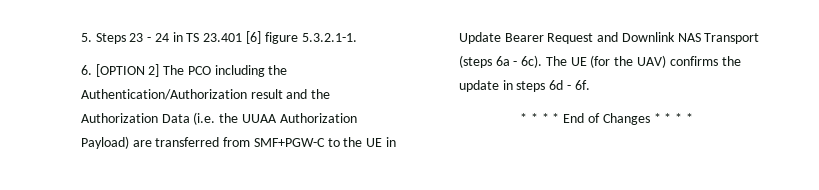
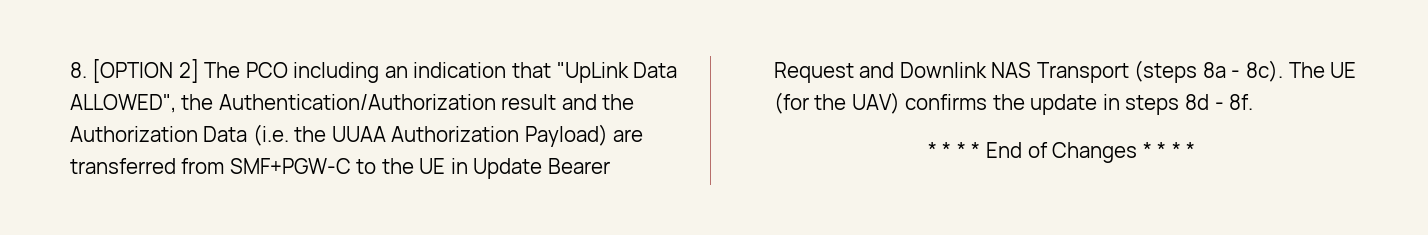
[80,31,357,44] [80,65,92,75] 5. Steps 23 - 24 in TS 23.401 [6] figure 5.3.2.1-1. // 6. -> [69,62,87,78] 8.
(265, 71) none -> [384,62,678,83] [69,94,176,113] an indication that "UpLink Data ALLOWED",
[495,55,543,68] 6a - 6c). -> [1202,60,1284,82] 8a - 8c).
[549,80,590,90] 6d - 6f. -> [1185,94,1254,110] 8d - 8f.

